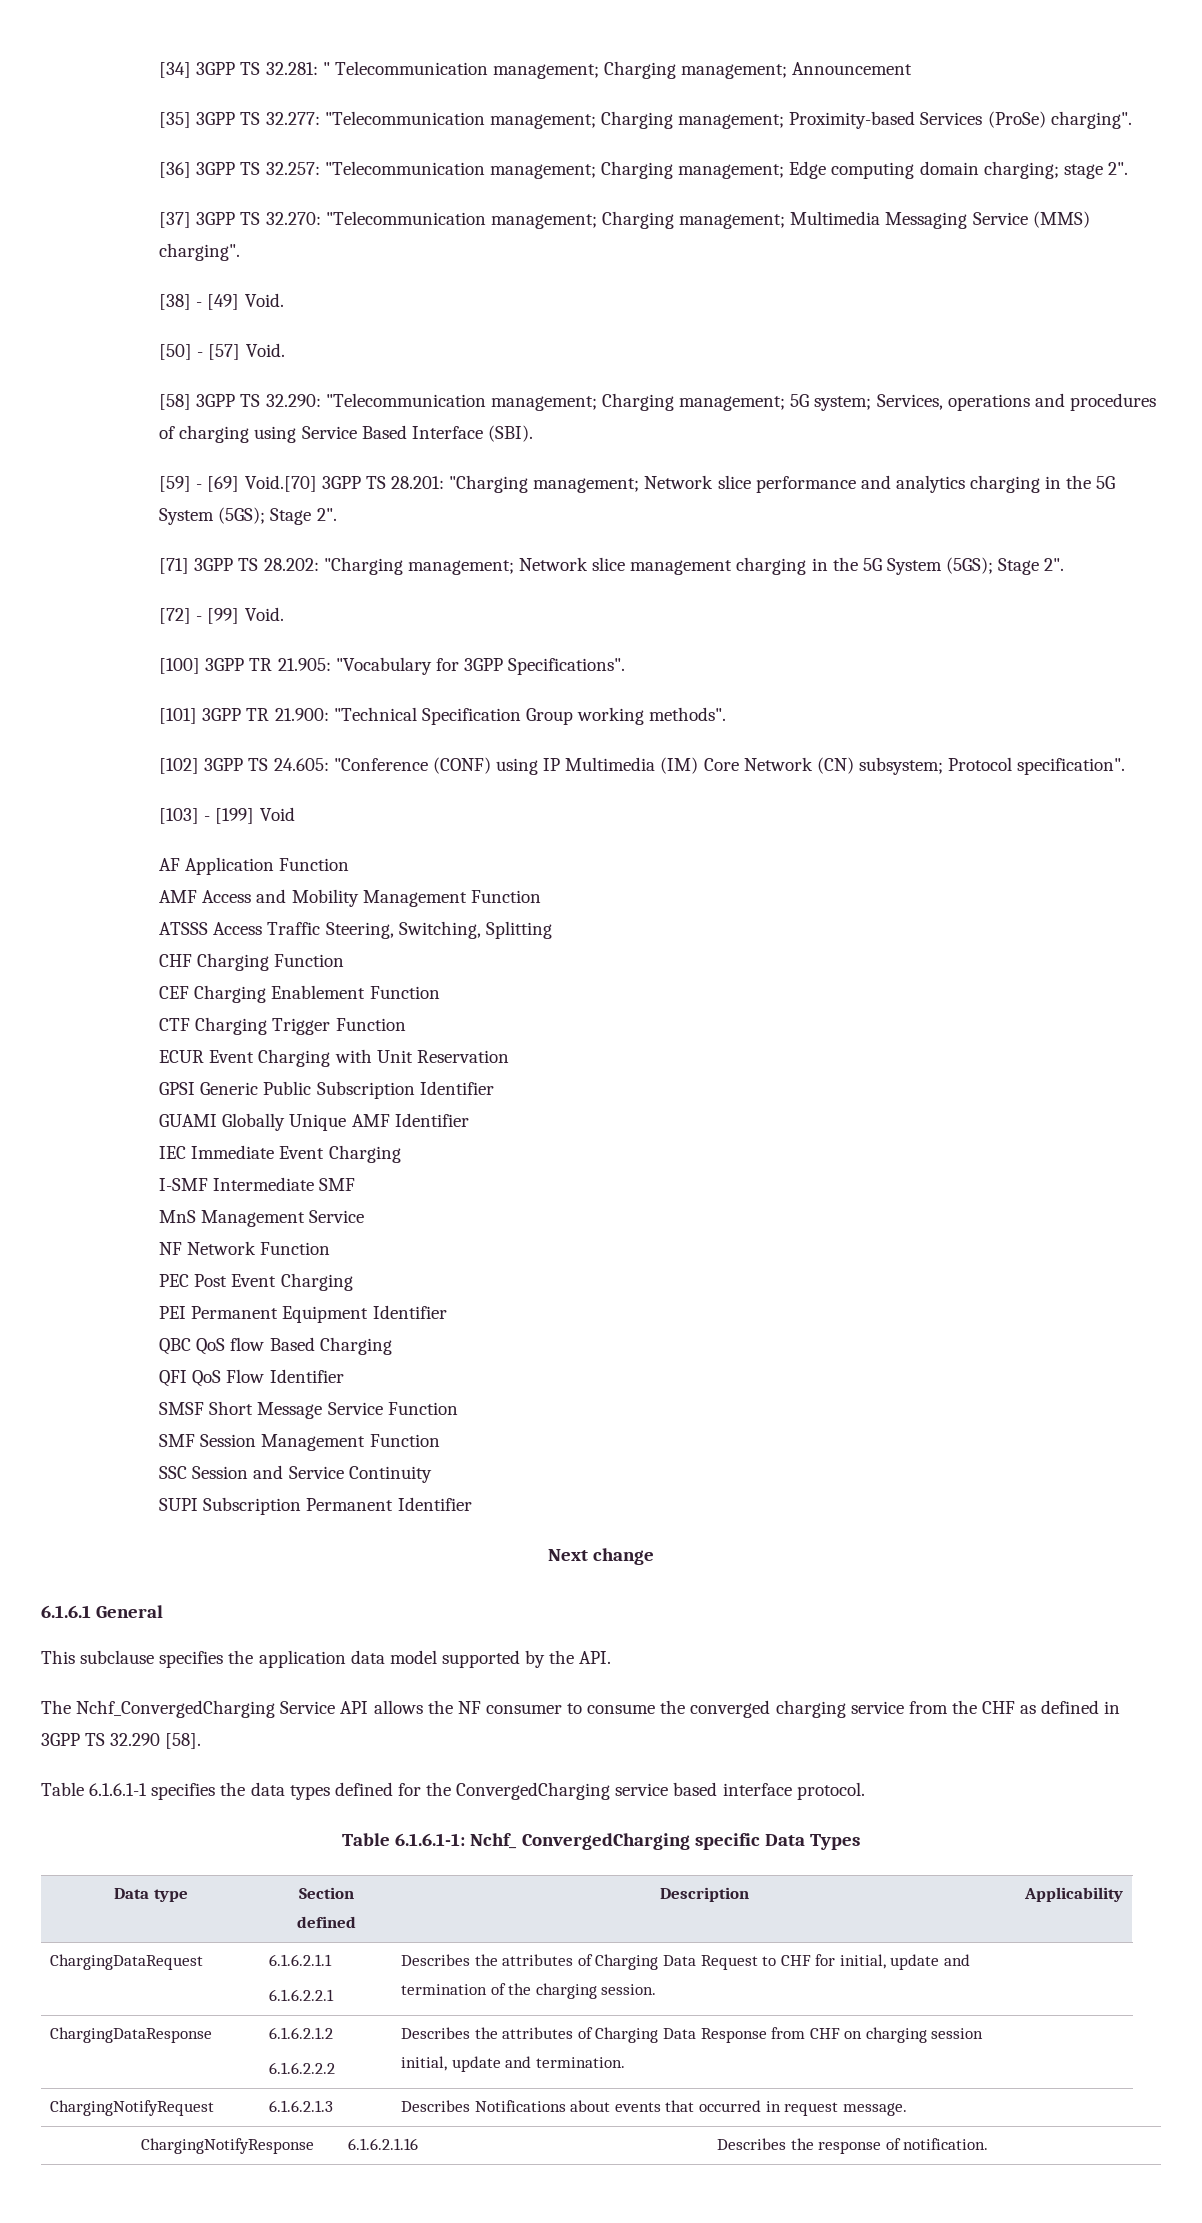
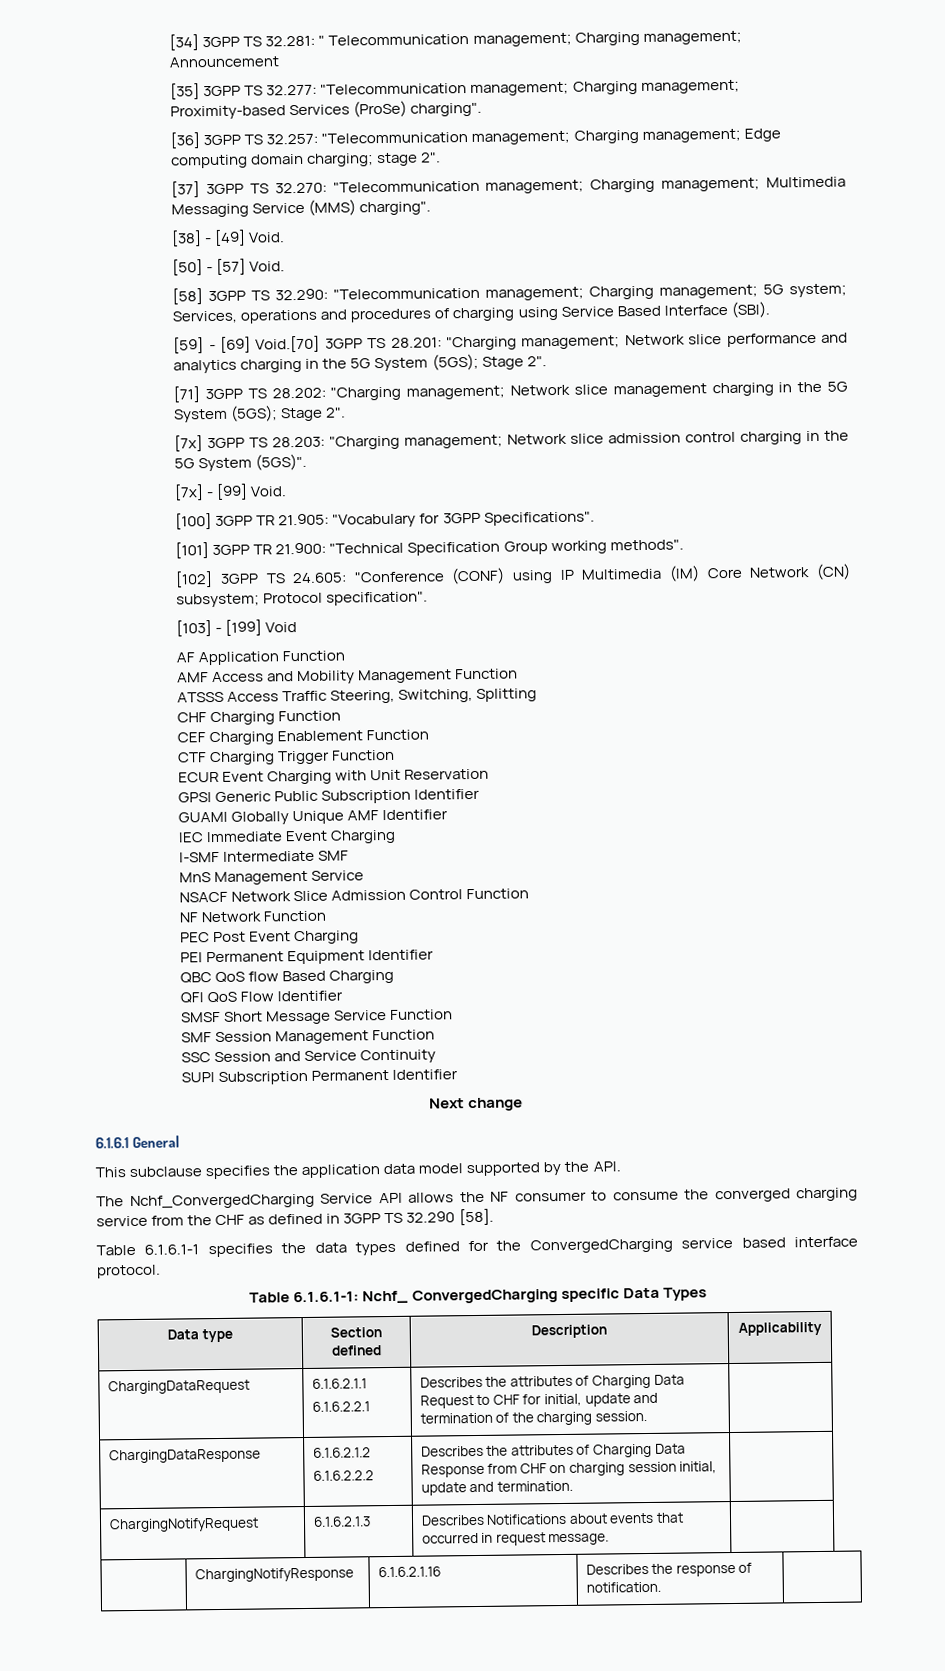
[159,608,192,624] [72] -> [174,430,849,452] [174,453,308,472] [174,484,205,501] [7x] 3GPP TS 28.203: "Charging management; Network slice admission control charging in the 5G System (5GS)". // [7x]
(365, 1216) none -> [179,888,530,903] // NSACF Network Slice Admission Control Function

